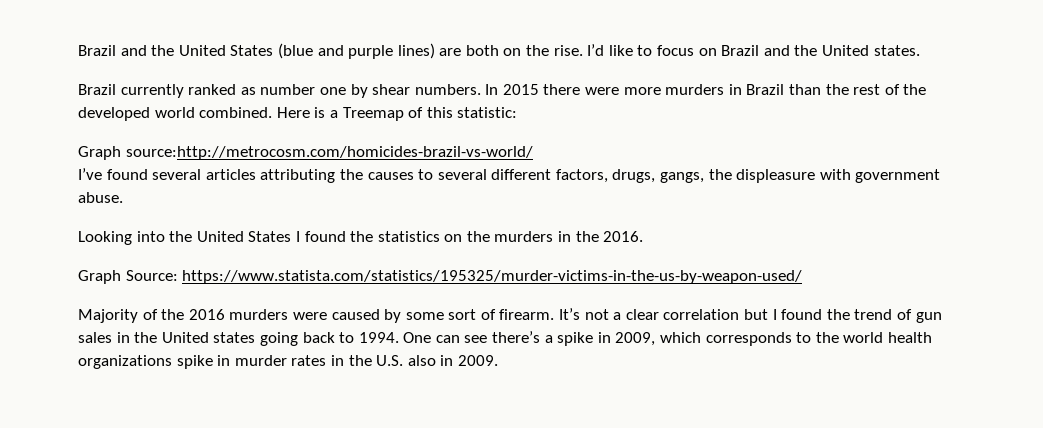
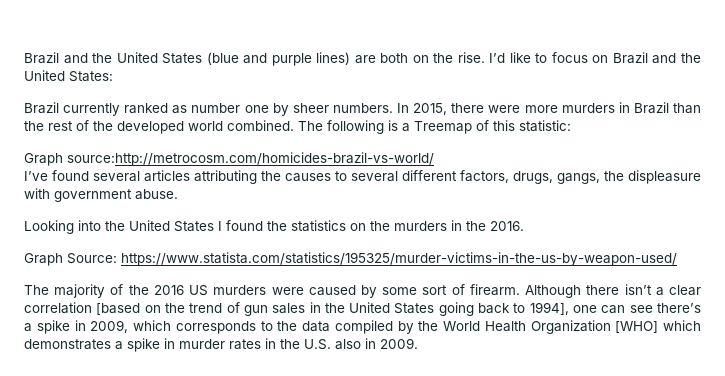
[873,45,920,56] states. -> [69,71,113,82] States:
[372,84,411,95] shear -> [292,103,329,113] sheer
[502,84,539,95] 2015 -> [413,103,448,115] 2015,
[276,107,310,118] Here -> [298,120,384,134] The following
[78,309,138,323] Majority -> [24,284,106,298] The majority
(225, 314) none -> [189,285,209,296] US
[559,308,823,320] It’s not a clear correlation but I found -> [525,284,701,298] [24,302,161,315] Although there isn’t a clear correlation [based on
[213,332,256,343] states -> [394,303,435,314] States
[358,332,432,343] 1994. One -> [529,302,598,315] 1994], one
[843,332,932,343] [78,355,172,369] world health organizations -> [302,320,701,334] [24,339,123,350] data compiled by the World Health Organization [WHO] which demonstrates a

